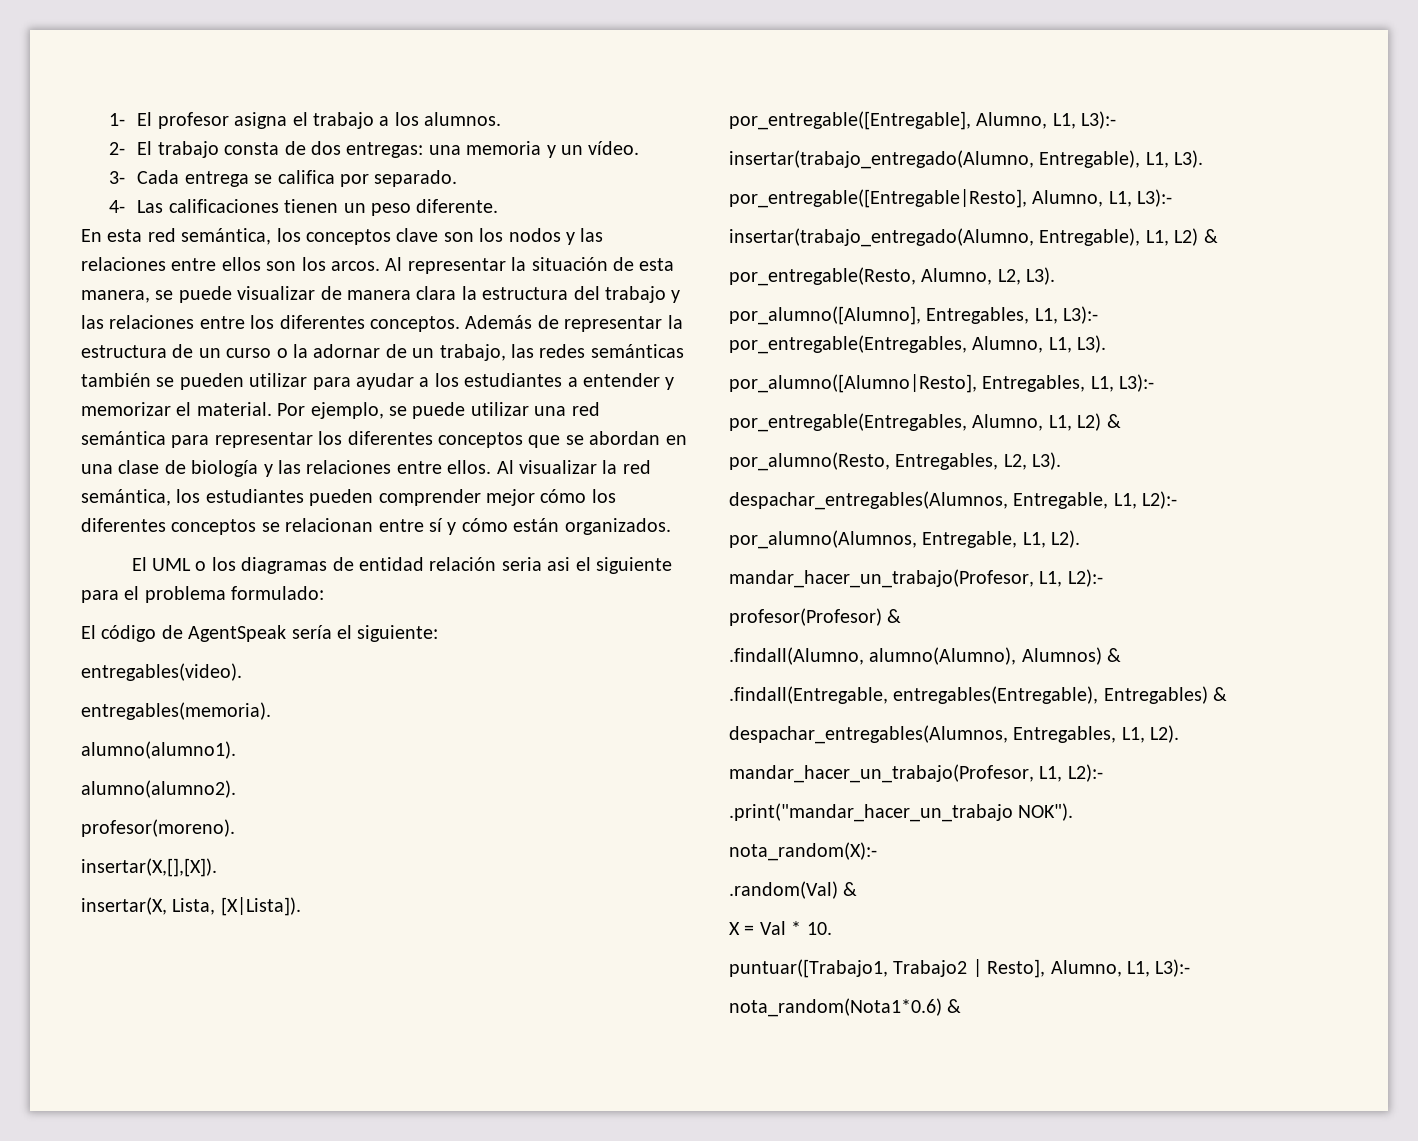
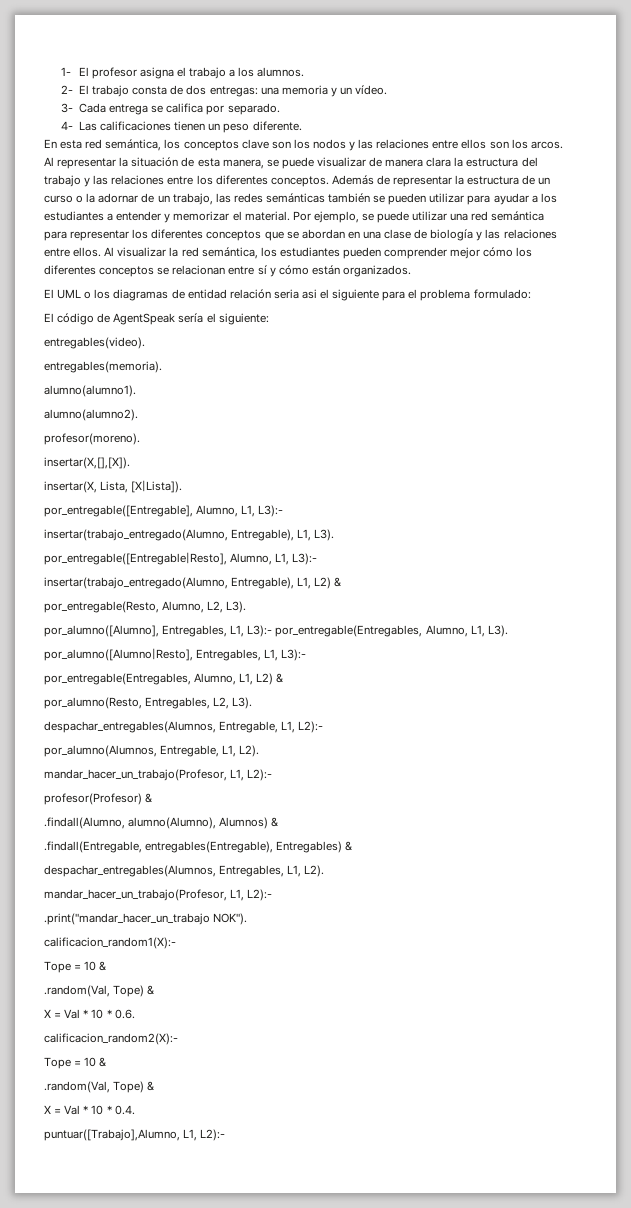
[729,842,877,861] [729,881,858,899] [729,921,832,935] [729,959,1191,978] [729,998,962,1017] nota_random(X):- // .random(Val) & // X = Val * 10. // puntuar([Trabajo1, Trabajo2 | Resto], Alumno, L1, L3):- // nota_random(Nota1*0.6) & -> [44,937,176,949] [44,961,107,973] [44,985,155,997] [44,1009,135,1019] [44,1033,178,1045] [44,1057,107,1069] [44,1081,155,1093] [44,1105,135,1115] [44,1129,226,1141] calificacion_random1(X):- // Tope = 10 & // .random(Val, Tope) & // X = Val * 10 * 0.6. // calificacion_random2(X):- // Tope = 10 & // .random(Val, Tope) & // X = Val * 10 * 0.4. // puntuar([Trabajo],Alumno, L1, L2):-

